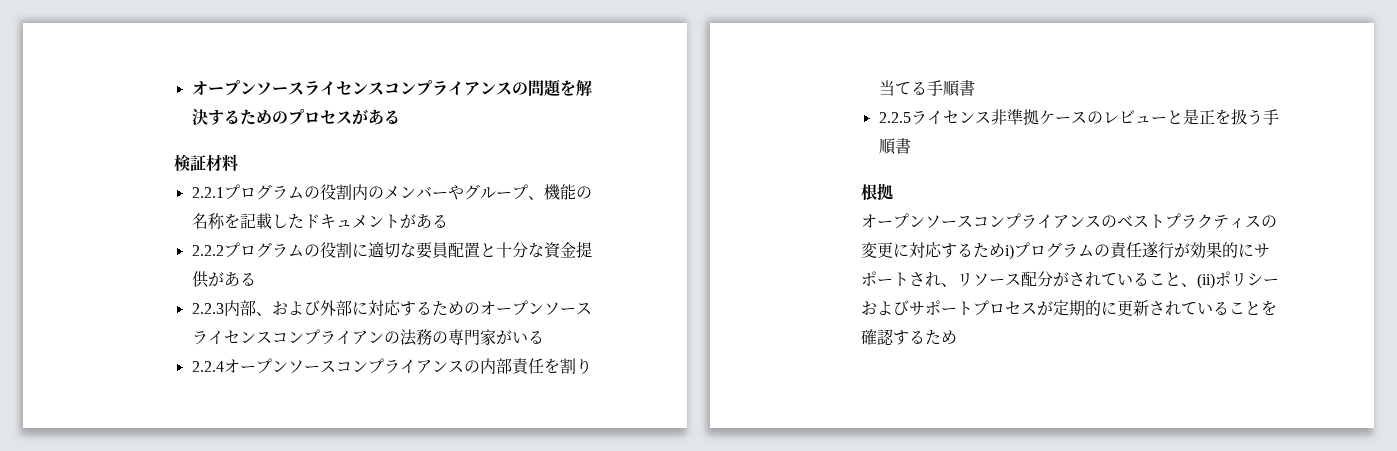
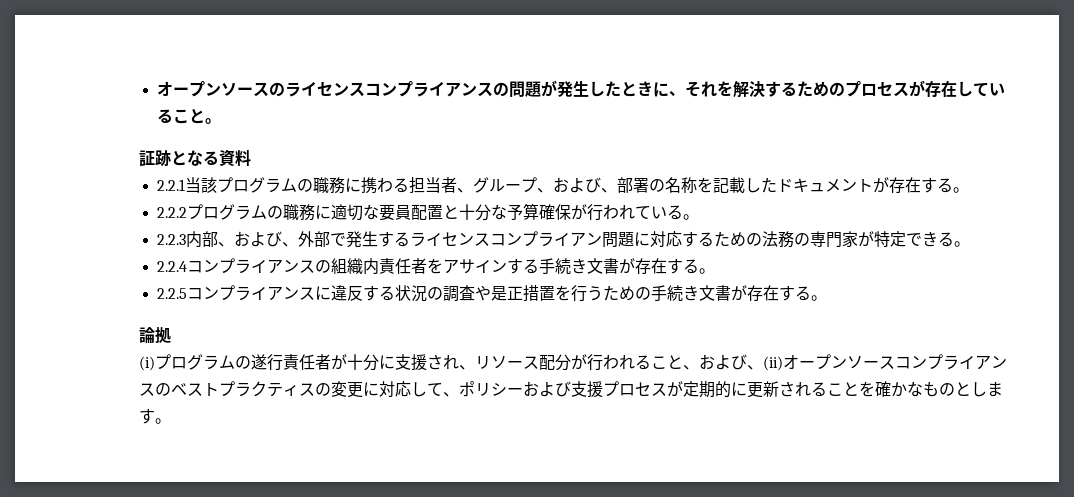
[191,80,304,96] オープンソース -> [157,81,286,97] オープンソースの
(562, 87) none -> [541,80,718,97] が発生したときに、それ
[367,109,400,125] [174,154,223,172] ある // 検証材 -> [925,80,1006,97] [157,108,222,124] [139,149,236,167] 存在していること。 // 証跡となる資
[223,184,576,200] プログラムの役割内のメンバーやグループ、機能 -> [185,177,650,194] 当該プログラムの職務に携わる担当者、グループ、および、部署
[415,214,448,229] ある -> [889,177,970,193] 存在する。
[319,242,352,258] 役割 -> [283,204,316,221] 職務
[543,241,592,259] [191,271,256,288] 資金提供がある -> [507,203,700,221] 予算確保が行われている。
[319,300,592,316] [191,329,384,345] 外部に対応するためのオープンソースライセンスコンプライアン -> [282,231,747,248] 、外部で発生するライセンスコンプライアン問題に対応するため
[511,330,544,344] いる -> [874,231,971,247] 特定できる。
[223,358,592,375] [878,80,975,97] [878,109,1279,125] [878,138,911,155] [861,183,894,201] オープンソースコンプライアンスの内部責任を割り当てる手順書 // 2.2.5ライセンス非準拠ケースのレビューと是正を扱う手順書 // 根拠 // -> [187,258,716,275] [157,285,828,302] [139,327,172,344] [139,354,784,371] コンプライアンスの組織内責任者をアサインする手続き文書が存在する。 // 2.2.5コンプライアンスに違反する状況の調査や是正措置を行うための手続き文書が存在する。 // 論拠 // (i)プログラムの遂行責任者が十分に支援され、リソース配分が行われること、および、(ii)
[941,242,1271,260] [861,271,1216,289] するためi)プログラムの責任遂行が効果的にサポートされ、リソース配分がされていること、(ii) -> [411,382,460,397] して、
[909,300,974,316] サポート -> [571,381,604,398] 支援
[1181,302,1214,315] てい -> (812, 389) none
[877,329,958,345] 認するため -> [891,381,1004,397] [139,408,172,424] かなものとします。

